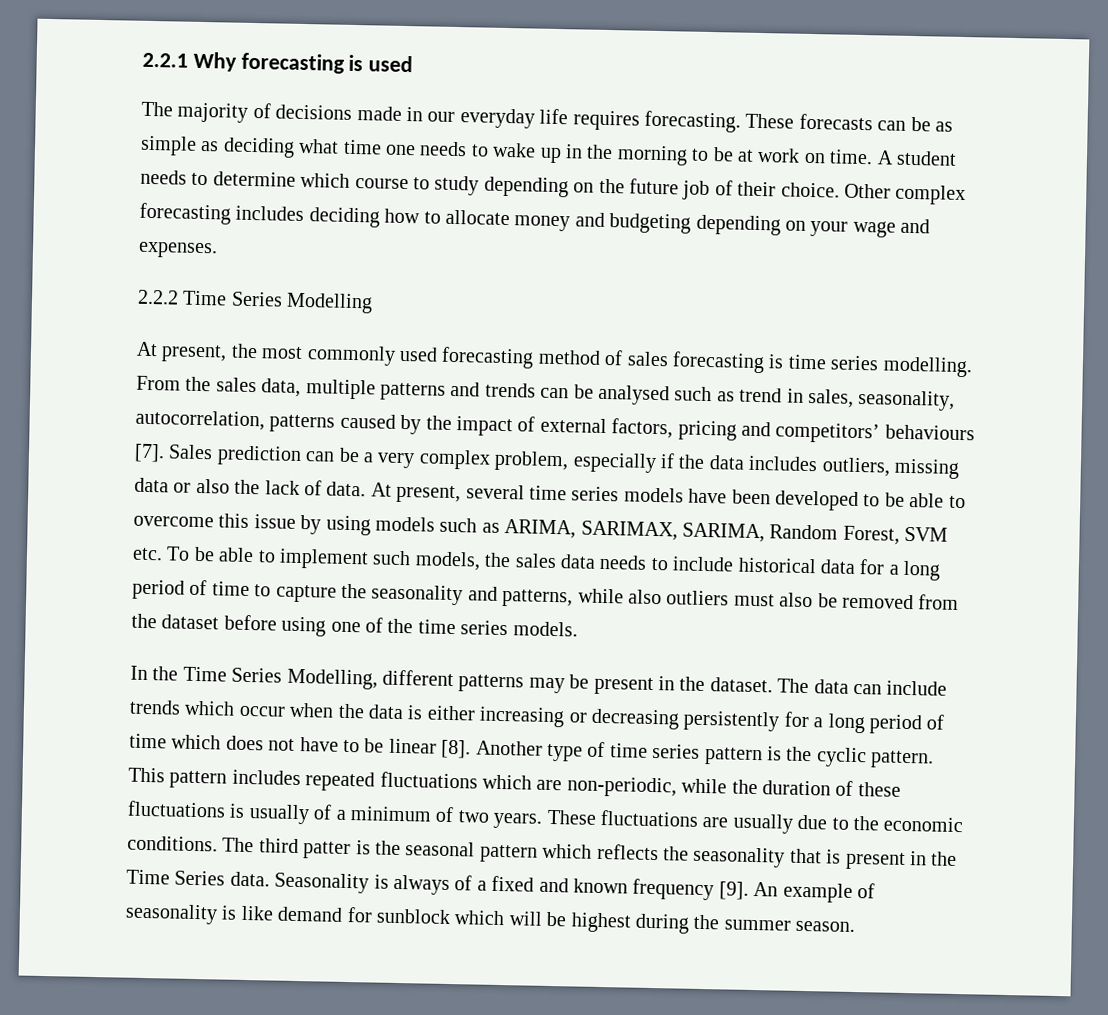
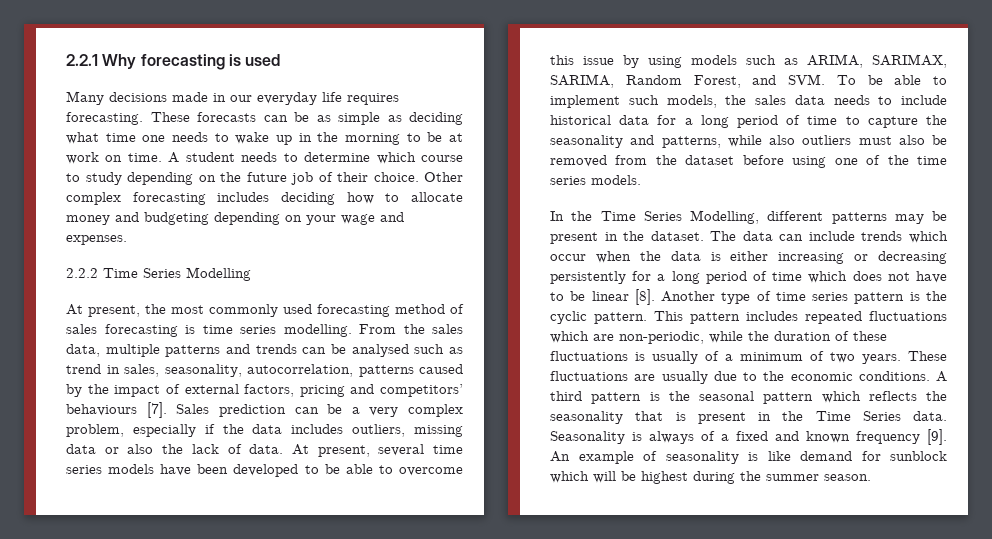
[141,101,271,123] The majority of -> [66,91,104,105] Many
[904,526,949,542] [132,547,163,561] SVM etc. -> [752,74,825,85] and SVM.
[222,837,352,860] The third patter -> [936,371,947,382] [550,391,642,404] A third pattern

